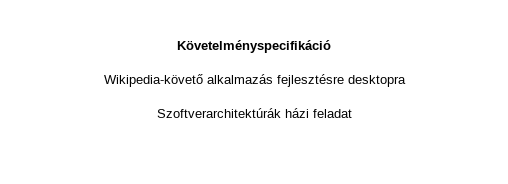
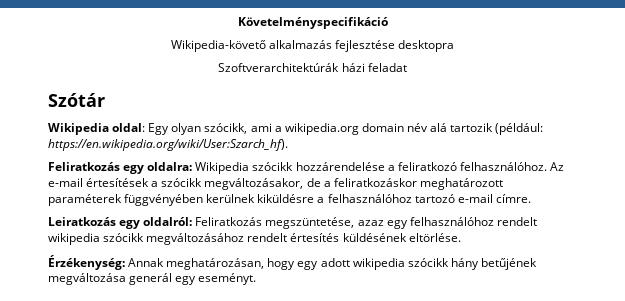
[276,74,344,87] fejlesztésre -> [335,40,396,52] fejlesztése
(352, 113) none -> [48,93,105,107] [48,123,544,135] [48,139,288,151] [48,162,564,174] [48,178,503,190] [48,194,531,206] [48,217,537,229] [48,233,461,245] [48,255,537,270] [48,273,257,285] // Szótár // Wikipedia oldal: Egy olyan szócikk, ami a wikipedia.org domain név alá tartozik (például: https://en.wikipedia.org/wiki/User:Szarch_hf). // Feliratkozás egy oldalra: Wikipedia szócikk hozzárendelése a feliratkozó felhasználóhoz. Az e-mail értesítések a szócikk megváltozásakor, de a feliratkozáskor meghatározott paraméterek függvényében kerülnek kiküldésre a felhasználóhoz tartozó e-mail címre. // Leiratkozás egy oldalról: Feliratkozás megszüntetése, azaz egy felhasználóhoz rendelt wikipedia szócikk megváltozásához rendelt értesítés küldésének eltörlése. // Érzékenység: Annak meghatározásan, hogy egy adott wikipedia szócikk hány betűjének megváltozása generál egy eseményt.

